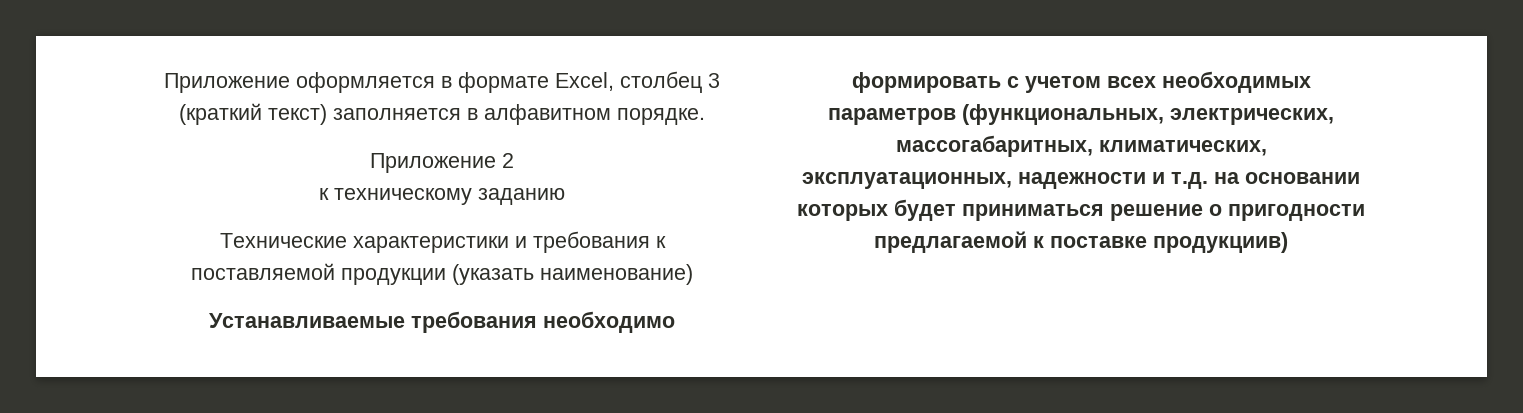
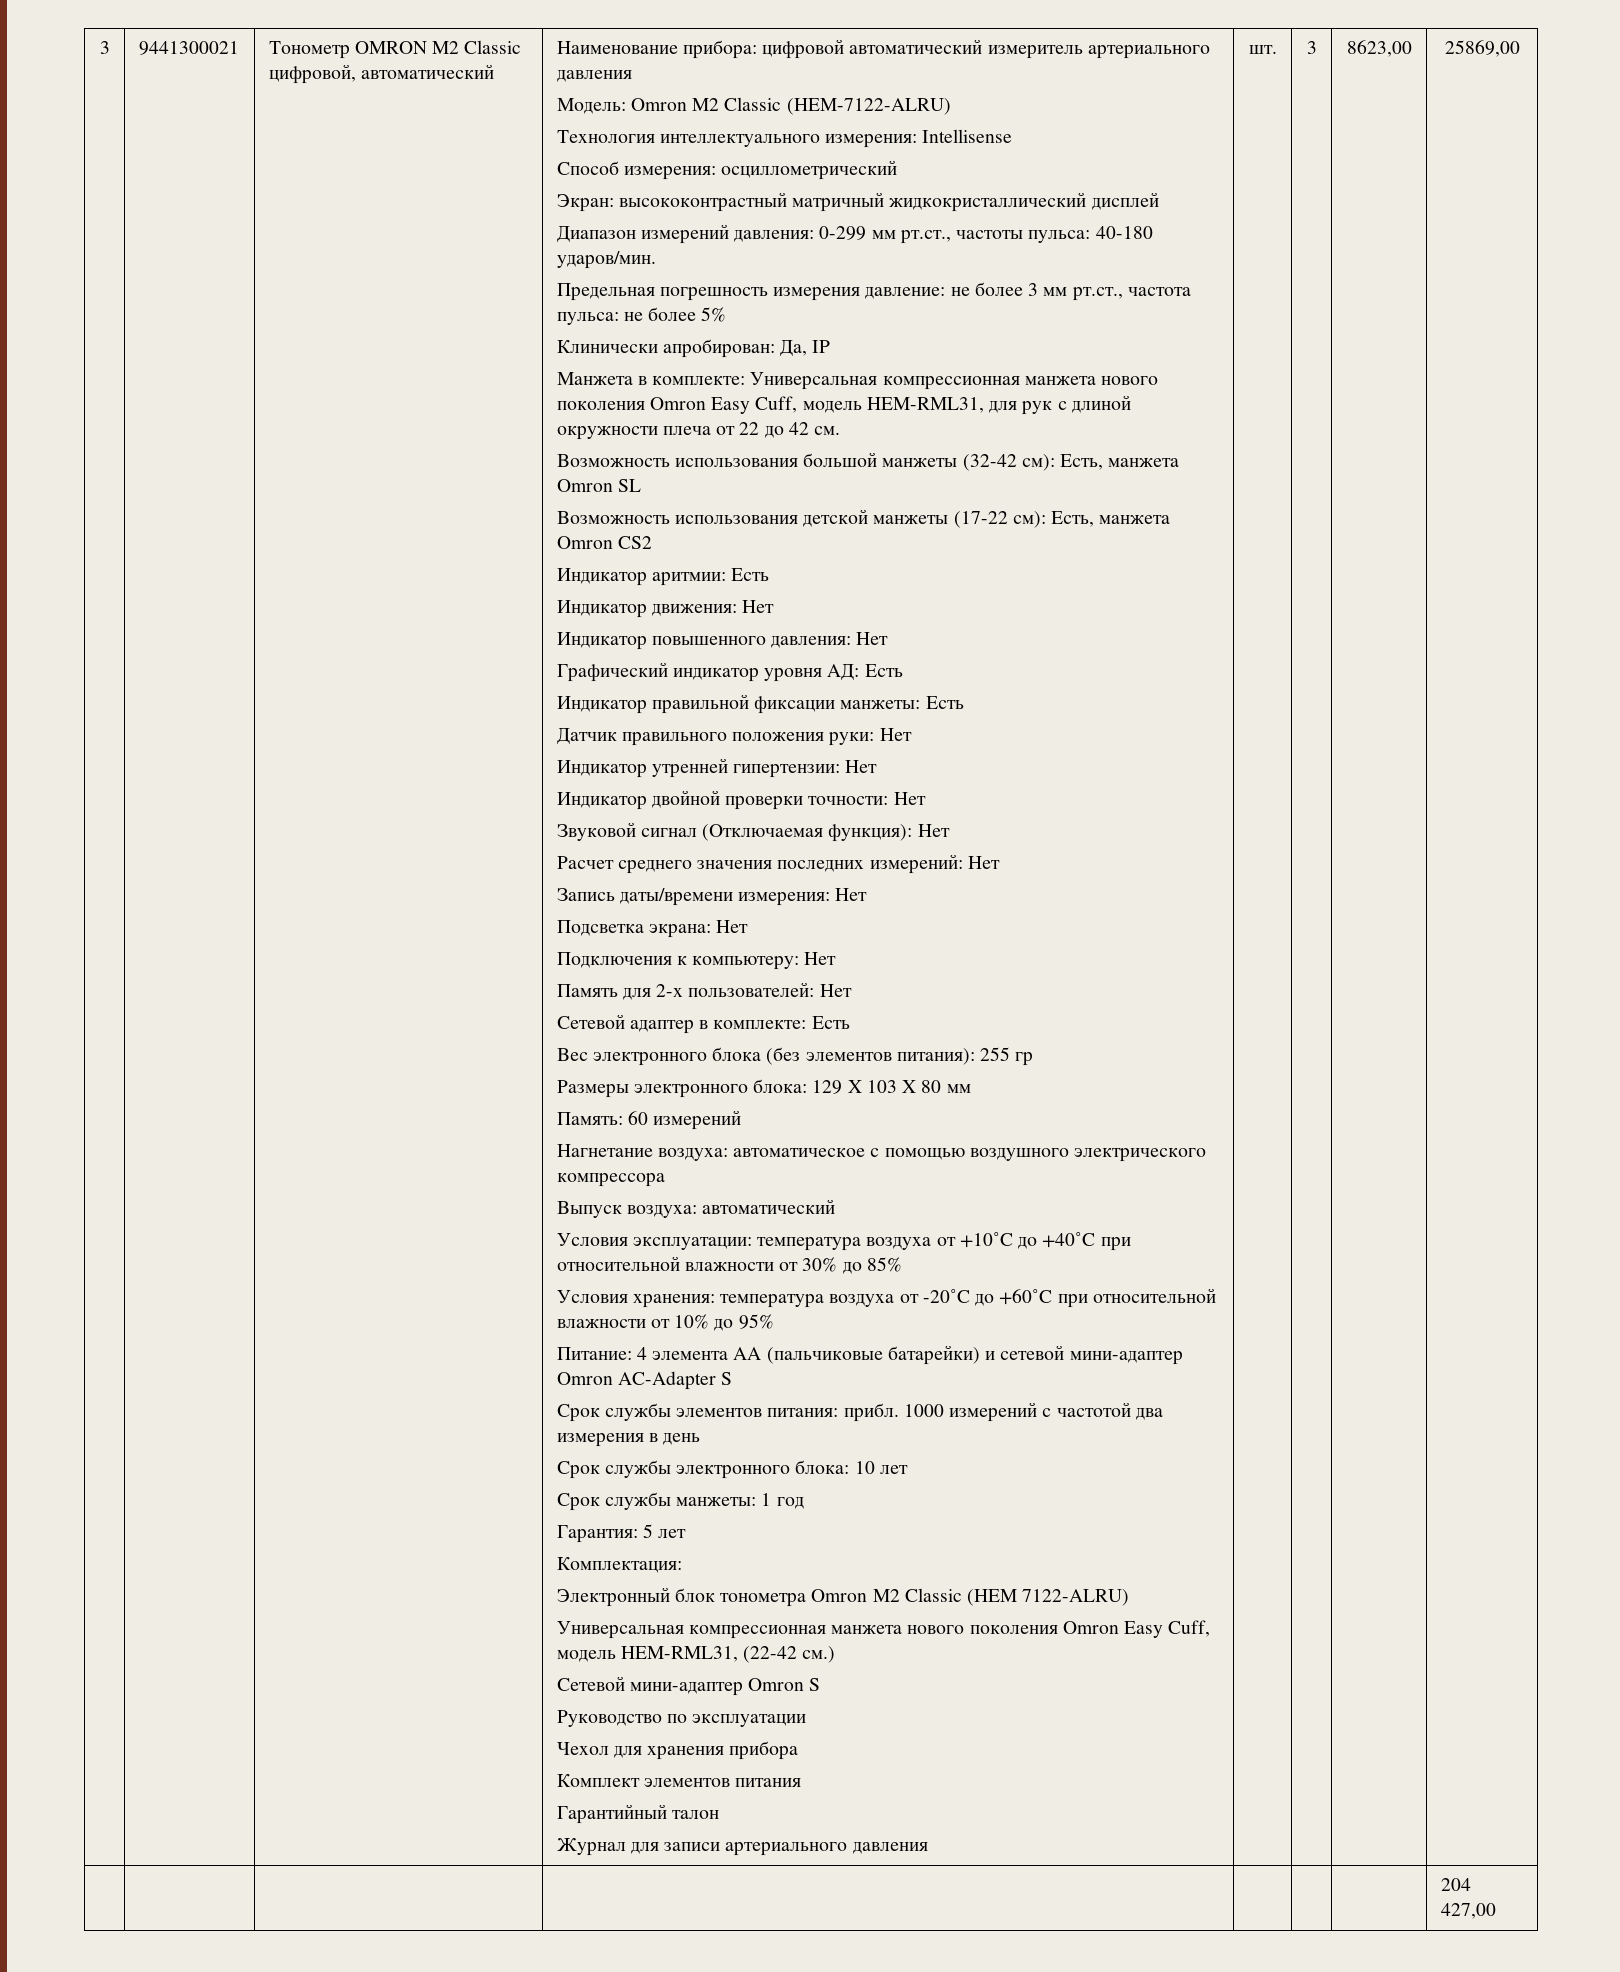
[164,71,720,93] [179,103,705,125] [370,153,514,173] [319,188,565,205] [219,231,666,253] [191,263,693,285] [209,311,675,333] [851,71,1311,93] [828,104,1334,125] [895,135,1267,157] [802,172,1360,189] [797,199,1365,221] [874,231,1288,253] Приложение оформляется в формате Excel, столбец 3 (краткий текст) заполняется в алфавитном порядке. // Приложение 2 // к техническому заданию // Технические характеристики и требования к поставляемой продукции (указать наименование) // Устанавливаемые требования необходимо формировать с учетом всех необходимых параметров (функциональных, электрических, массогабаритных, климатических, эксплуатационных, надежности и т.д. на основании которых будет приниматься решение о пригодности предлагаемой к поставке продукциив) -> [99,41,110,54] [138,41,239,55] [268,40,522,59] [268,64,494,84] [556,39,1210,59] [556,70,632,82] [556,97,951,115] [556,129,1013,148] [556,160,898,180] [556,192,1159,212] [556,224,1153,244] [556,251,656,269] [556,282,1191,301] [556,307,727,325] [556,339,831,358] [556,372,1159,390] [556,395,1131,415] [556,422,841,440] [556,452,1180,471] [556,479,641,492] [556,509,1171,528] [556,536,652,549] [556,568,770,586] [556,600,775,618] [556,632,889,650] [556,662,903,682] [556,694,964,714] [556,728,912,746] [556,758,878,778] [556,790,926,810] [556,822,950,842] [556,854,1000,874] [556,888,868,906] [556,920,749,938] [556,952,837,970] [556,982,852,1000] [556,1014,850,1034] [556,1047,1034,1066] [556,1079,971,1098] [556,1110,742,1130] [556,1144,1207,1162] [556,1173,665,1187] [556,1199,836,1218] [556,1232,1131,1251] [556,1256,902,1274] [556,1288,1216,1308] [556,1314,774,1331] [556,1345,1183,1365] [556,1371,733,1390] [556,1402,1163,1422] [556,1433,701,1447] [556,1460,908,1479] [556,1492,804,1511] [556,1524,687,1543] [556,1557,682,1573] [556,1587,1130,1607] [556,1620,1211,1639] [556,1646,836,1663] [556,1676,821,1696] [556,1710,807,1727] [556,1741,799,1760] [556,1774,802,1787] [556,1804,719,1824] [556,1838,928,1856] [1248,45,1277,54] [1306,41,1317,54] [1346,40,1412,57] [1444,40,1520,57] [1440,1878,1471,1891] [1440,1903,1496,1919] 3 | 9441300021 | Тонометр OMRON M2 Classic цифровой, автоматический | Наименование прибора: цифровой автоматический измеритель артериального давления // Модель: Omron M2 Classic (HEM-7122-ALRU) // Технология интеллектуального измерения: Intellisense // Способ измерения: осциллометрический // Экран: высококонтрастный матричный жидкокристаллический дисплей // Диапазон измерений давления: 0-299 мм рт.ст., частоты пульса: 40-180 ударов/мин. // Предельная погрешность измерения давление: не более 3 мм рт.ст., частота пульса: не более 5% // Клинически апробирован: Да, IP // Манжета в комплекте: Универсальная компрессионная манжета нового поколения Omron Easy Cuff, модель HEM-RML31, для рук с длиной окружности плеча от 22 до 42 см. // Возможность использования большой манжеты (32-42 см): Есть, манжета Omron SL // Возможность использования детской манжеты (17-22 см): Есть, манжета Omron CS2 // Индикатор аритмии: Есть // Индикатор движения: Нет // Индикатор повышенного давления: Нет // Графический индикатор уровня АД: Есть // Индикатор правильной фиксации манжеты: Есть // Датчик правильного положения руки: Нет // Индикатор утренней гипертензии: Нет // Индикатор двойной проверки точности: Нет // Звуковой сигнал (Отключаемая функция): Нет // Расчет среднего значения последних измерений: Нет // Запись даты/времени измерения: Нет // Подсветка экрана: Нет // Подключения к компьютеру: Нет // Память для 2-х пользователей: Нет // Сетевой адаптер в комплекте: Есть // Вес электронного блока (без элементов питания): 255 гр // Размеры электронного блока: 129 X 103 X 80 мм // Память: 60 измерений // Нагнетание воздуха: автоматическое с помощью воздушного электрического компрессора // Выпуск воздуха: автоматический // Условия эксплуатации: температура воздуха от +10˚C до +40˚C при относительной влажности от 30% до 85% // Условия хранения: температура воздуха от -20˚C до +60˚C при относительной влажности от 10% до 95% // Питание: 4 элемента AA (пальчиковые батарейки) и сетевой мини-адаптер Omron AC-Adapter S // Срок службы элементов питания: прибл. 1000 измерений с частотой два измерения в день // Срок службы электронного блока: 10 лет // Срок службы манжеты: 1 год // Гарантия: 5 лет // Комплектация: // Электронный блок тонометра Omron M2 Classic (HEM 7122-ALRU) // Универсальная компрессионная манжета нового поколения Omron Easy Cuff, модель HEM-RML31, (22-42 см.) // Сетевой мини-адаптер Omron S // Руководство по эксплуатации // Чехол для хранения прибора // Комплект элементов питания // Гарантийный талон // Журнал для записи артериального давления | шт. | 3 | 8623,00 | 25869,00 // | | | | | | | 204 427,00

